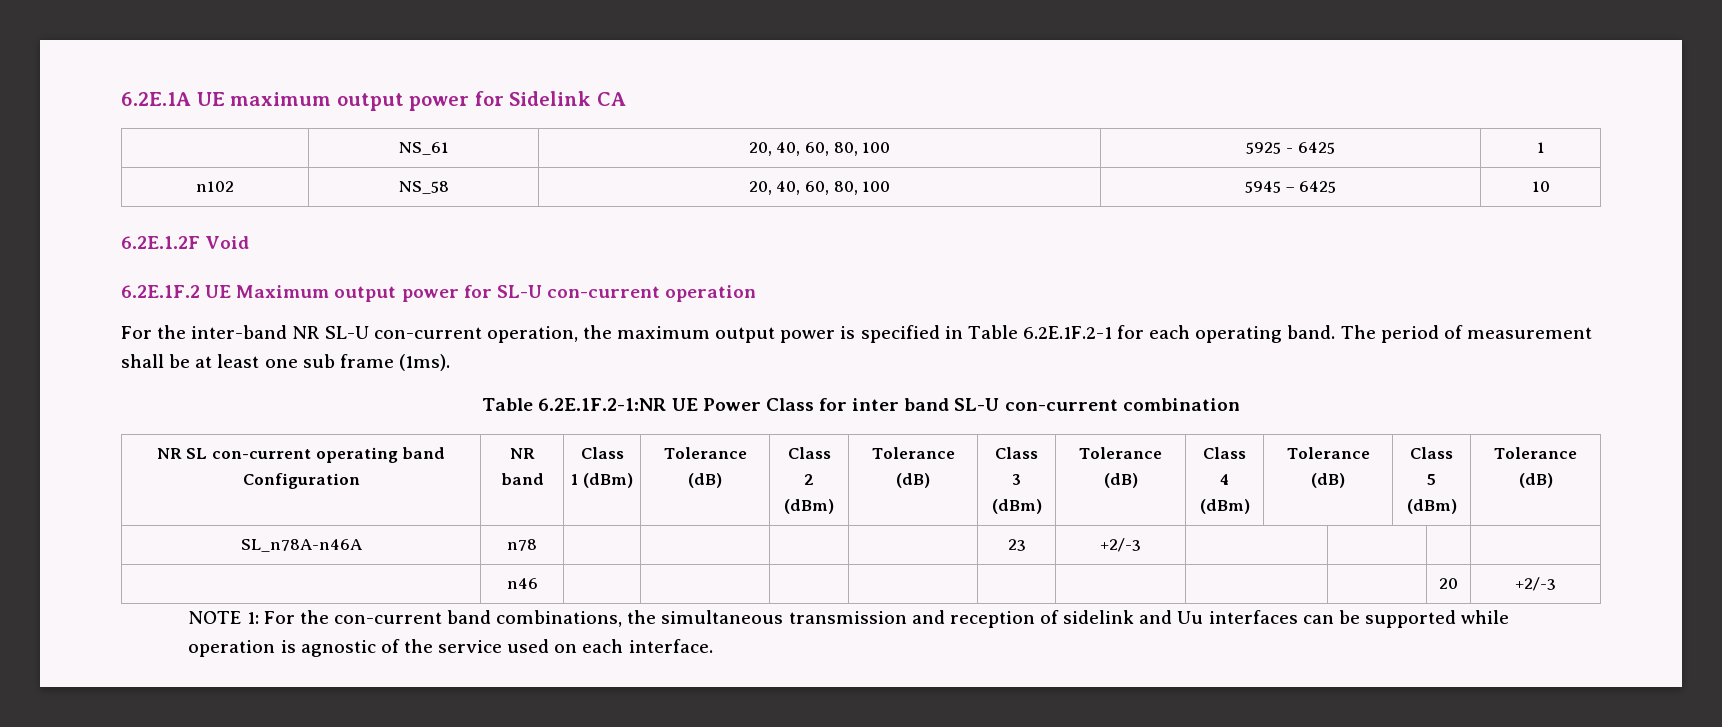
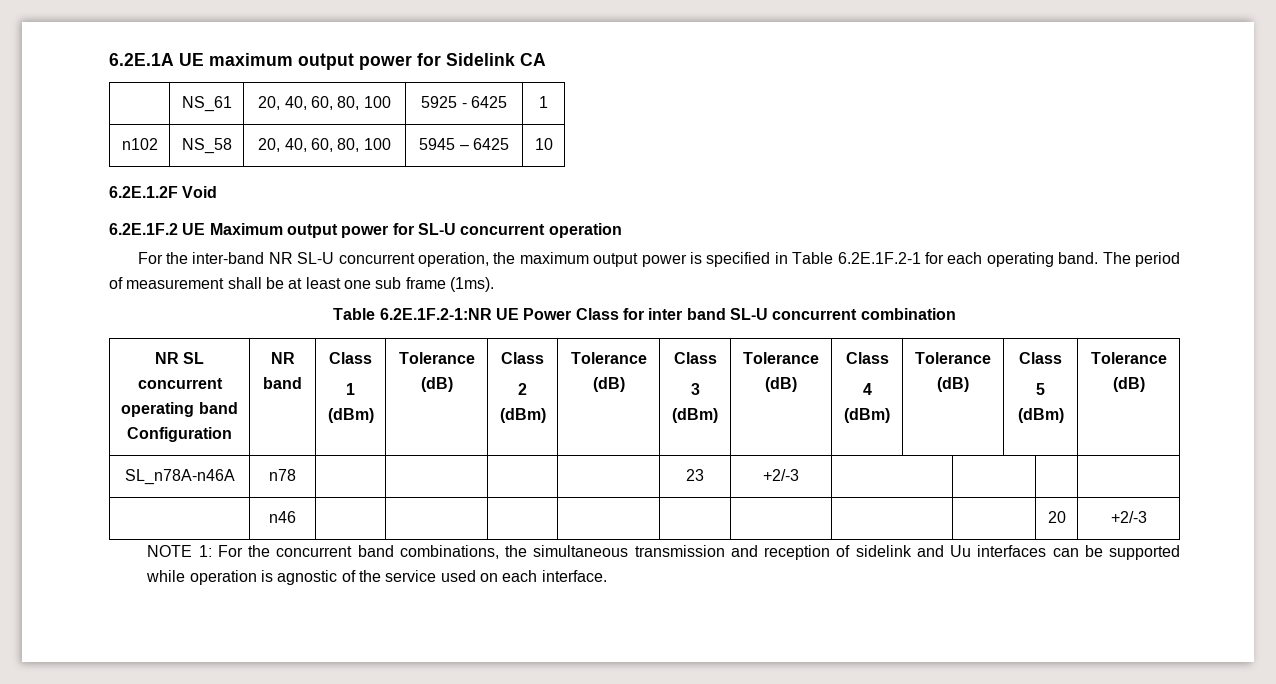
[546,286,660,298] con-current -> [460,224,546,235] concurrent
[373,327,482,339] con-current -> [338,253,415,264] concurrent
[1004,399,1118,411] con-current -> [772,309,858,320] concurrent
[212,449,311,459] con-current -> [137,378,223,389] concurrent
[333,612,442,624] con-current -> [276,546,353,557] concurrent

